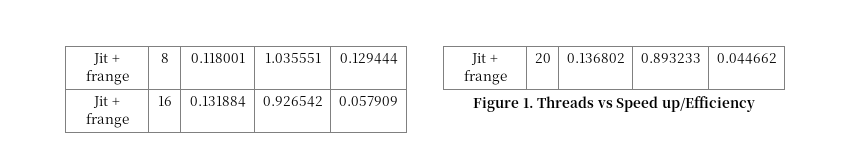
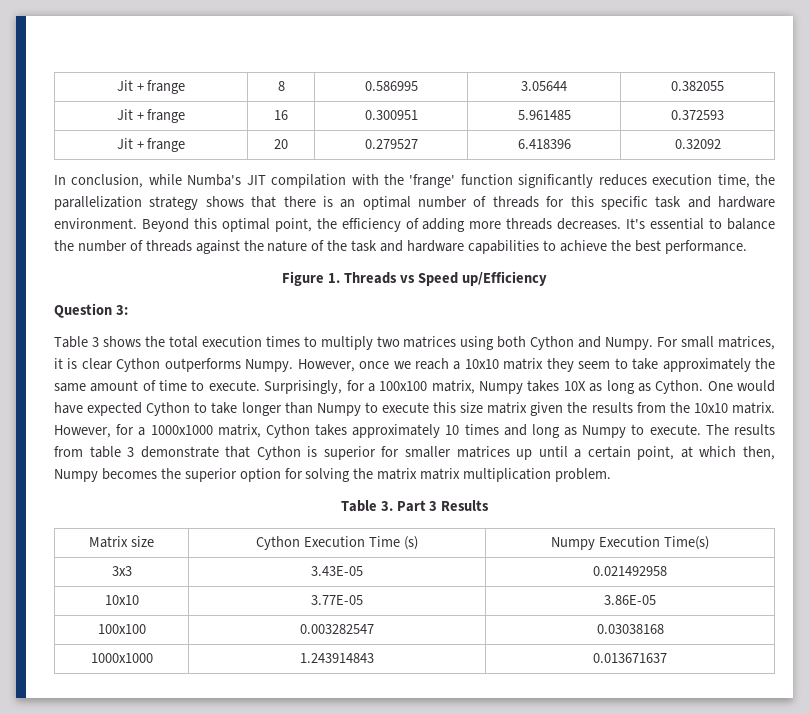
[190,53,245,63] [264,53,321,63] [339,53,398,64] 0.118001 | 1.035551 | 0.129444 -> [364,81,418,91] [521,81,567,91] [671,81,724,91] 0.586995 | 3.05644 | 0.382055
[189,96,246,107] [262,96,323,107] [339,96,398,106] 0.131884 | 0.926542 | 0.057909 -> [364,110,418,120] [517,110,571,120] [671,110,724,120] 0.300951 | 5.961485 | 0.372593
[566,53,625,63] [640,53,701,63] [716,53,777,64] 0.136802 | 0.893233 | 0.044662 -> [364,139,418,149] [517,139,571,149] [674,139,721,149] [54,174,776,188] [54,196,775,210] [54,218,775,232] [54,240,747,254] 0.279527 | 6.418396 | 0.32092 // In conclusion, while Numba's JIT compilation with the 'frange' function significantly reduces execution time, the parallelization strategy shows that there is an optimal number of threads for this specific task and hardware environment. Beyond this optimal point, the efficiency of adding more threads decreases. It's essential to balance the number of threads against the nature of the task and hardware capabilities to achieve the best performance.
(756, 104) none -> [54,303,128,318] [54,336,776,350] [54,358,776,372] [54,380,775,394] [54,402,775,416] [54,424,775,438] [54,446,775,460] [54,468,612,482] [340,500,490,512] [89,536,154,548] [256,536,418,550] [551,536,709,550] [111,566,132,576] [311,566,363,576] [593,566,667,576] [104,595,139,605] [311,595,363,605] [604,595,656,605] [97,624,146,634] [300,624,374,634] [596,624,664,634] [90,653,153,663] [300,653,374,663] [593,653,667,663] // Question 3: // Table 3 shows the total execution times to multiply two matrices using both Cython and Numpy. For small matrices, it is clear Cython outperforms Numpy. However, once we reach a 10x10 matrix they seem to take approximately the same amount of time to execute. Surprisingly, for a 100x100 matrix, Numpy takes 10X as long as Cython. One would have expected Cython to take longer than Numpy to execute this size matrix given the results from the 10x10 matrix. However, for a 1000x1000 matrix, Cython takes approximately 10 times and long as Numpy to execute. The results from table 3 demonstrate that Cython is superior for smaller matrices up until a certain point, at which then, Numpy becomes the superior option for solving the matrix matrix multiplication problem. // Table 3. Part 3 Results // Matrix size | Cython Execution Time (s) | Numpy Execution Time(s) // 3x3 | 3.43E-05 | 0.021492958 // 10x10 | 3.77E-05 | 3.86E-05 // 100x100 | 0.003282547 | 0.03038168 // 1000x1000 | 1.243914843 | 0.013671637

